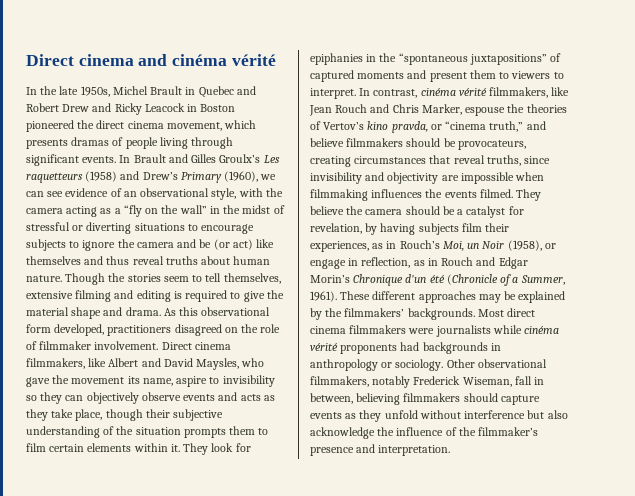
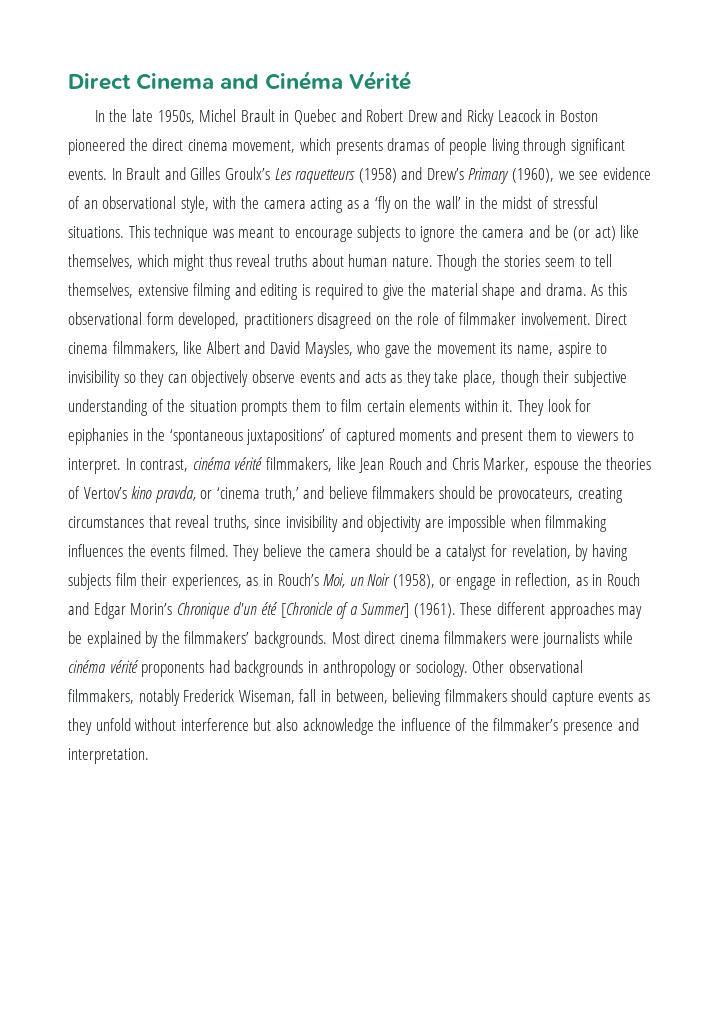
[26,54,276,66] Direct cinema and cinéma vérité -> [68,70,412,90] Direct Cinema and Cinéma Vérité
[26,191,44,197] can -> (575, 175) none
[123,205,207,217] “fly on the wall” -> [374,196,461,213] ‘fly on the wall’
[72,222,185,234] or diverting situations -> [68,225,275,242] situations. This technique was meant
[26,256,104,265] themselves and -> [68,254,205,271] themselves, which might
[398,53,547,65] “spontaneous juxtapositions” -> [169,429,326,445] ‘spontaneous juxtapositions’
[445,121,524,132] “cinema truth,” -> [216,486,299,501] ‘cinema truth,’
[446,274,498,285] (Chronicle -> [280,602,333,618] [Chronicle
[520,275,565,285] [310,291,337,302] Summer, 1961). -> [361,603,456,618] Summer] (1961).

